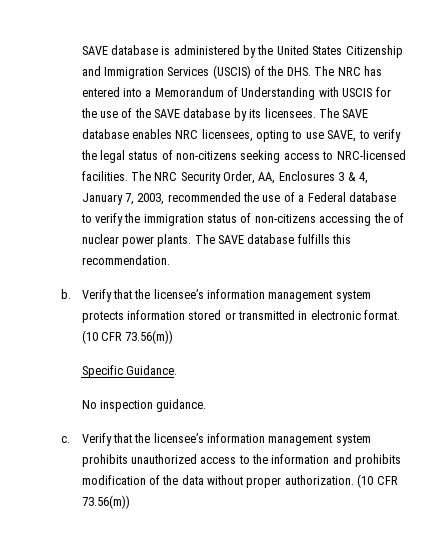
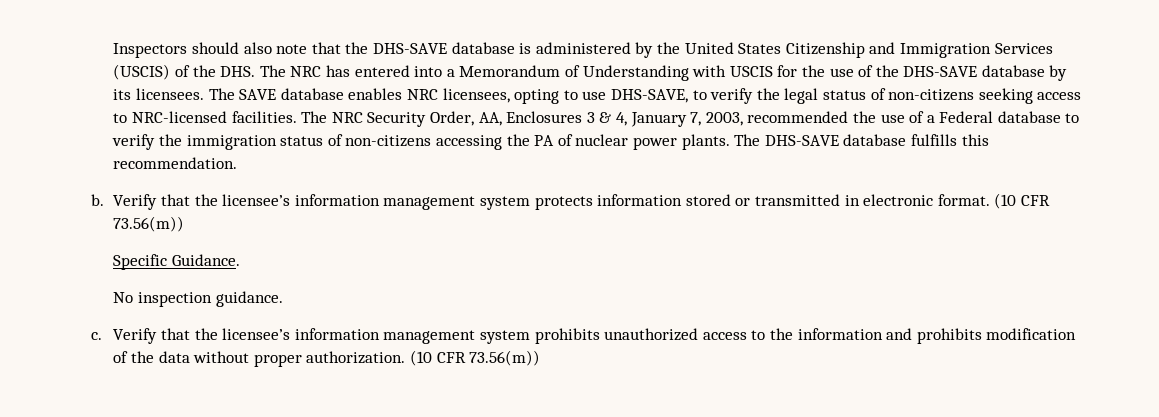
[81,46,108,55] SAVE -> [113,42,448,58] Inspectors should also note that the DHS-SAVE
[153,109,180,118] SAVE -> [903,66,978,77] DHS-SAVE
[327,130,357,142] SAVE, -> [610,89,688,103] DHS-SAVE,
(390, 218) none -> [534,135,555,146] PA
[217,235,244,244] SAVE -> [764,135,839,146] DHS-SAVE

